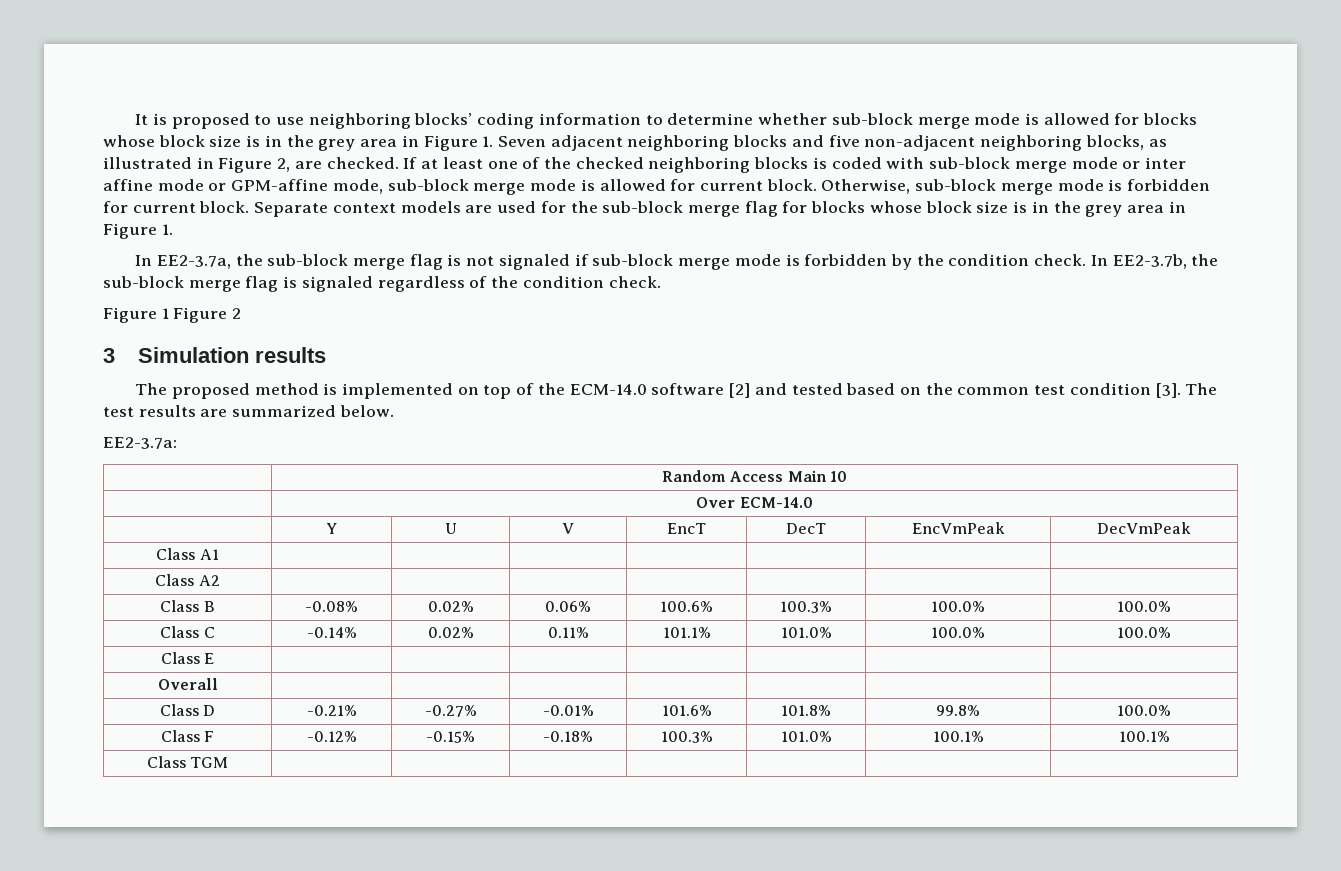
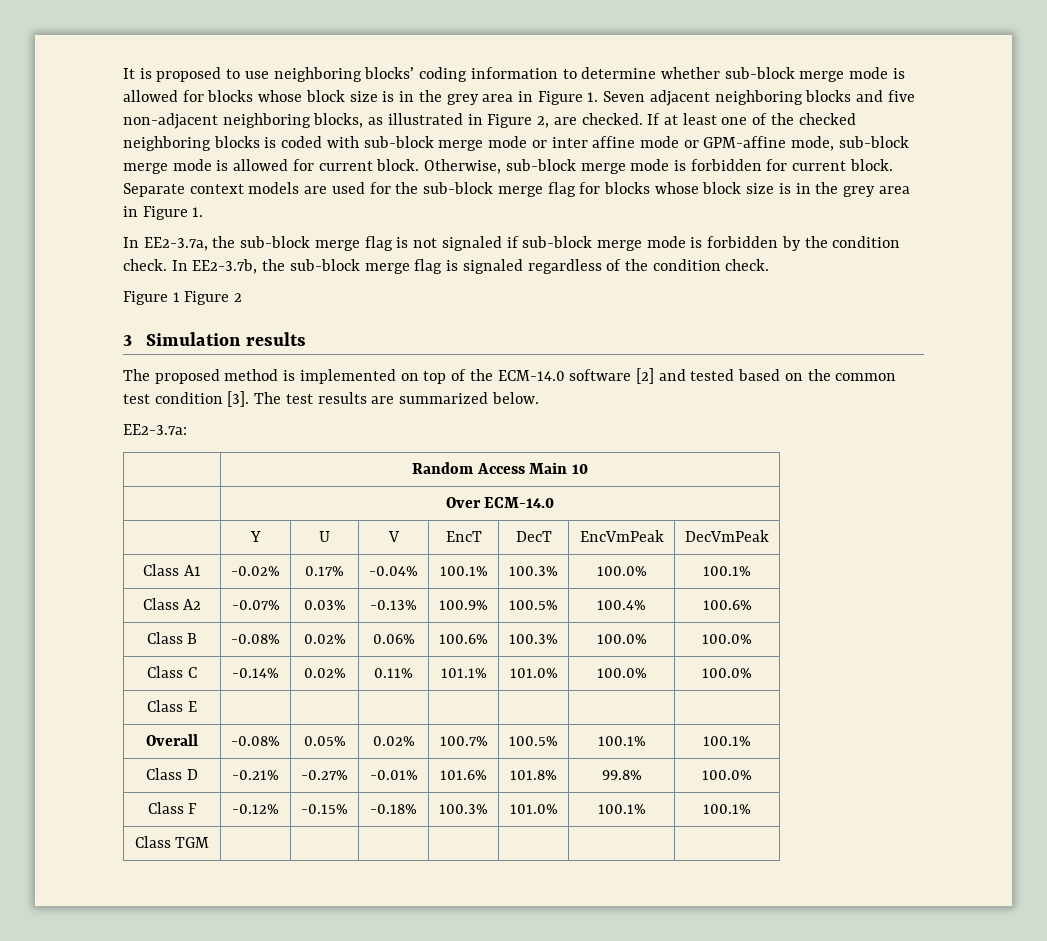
[155,574,220,586] | | | | | | // Class A2 | | | | | | | -> [231,566,280,576] [305,566,344,576] [369,566,418,576] [439,566,488,576] [509,566,558,576] [596,566,647,576] [703,566,751,576] [142,598,202,610] [231,600,280,610] [303,600,346,610] [370,600,417,610] [439,600,488,610] [509,600,558,610] [597,600,646,610] [702,600,752,610] -0.02% | 0.17% | -0.04% | 100.1% | 100.3% | 100.0% | 100.1% // Class A2 | -0.07% | 0.03% | -0.13% | 100.9% | 100.5% | 100.4% | 100.6%
(218, 684) | | | | | | -> [231,736,280,746] [303,736,346,746] [372,736,415,746] [439,736,488,746] [509,736,558,746] [597,736,646,746] [703,736,751,746] -0.08% | 0.05% | 0.02% | 100.7% | 100.5% | 100.1% | 100.1%

